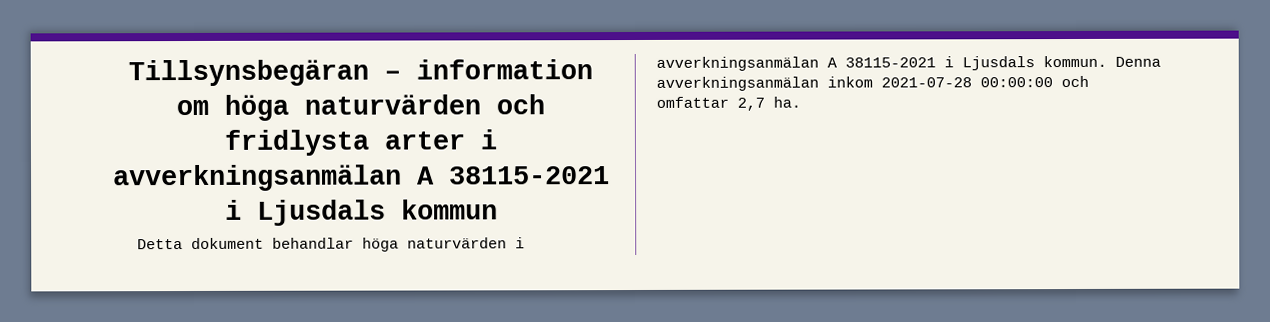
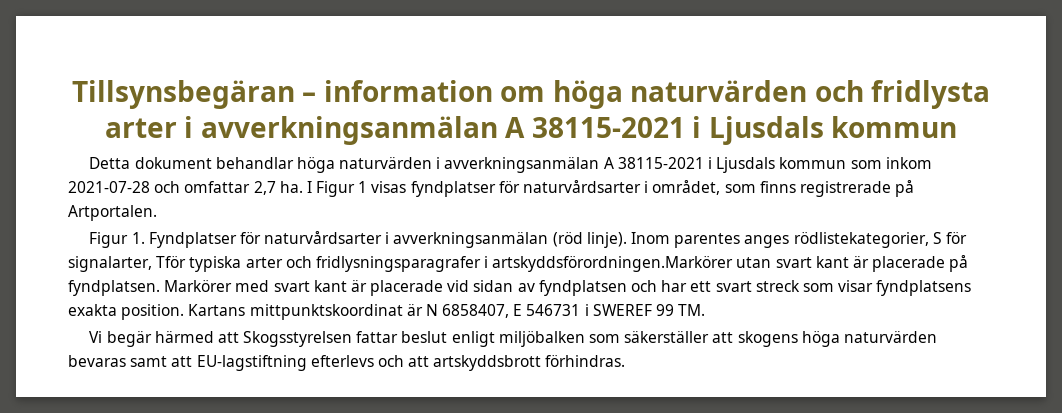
[1043,55,1161,68] [656,76,819,91] kommun. Denna avverkningsanmälan -> [779,157,882,169] kommun som
[980,77,1053,88] 00:00:00 -> (150, 187) none
(801, 102) none -> [306,180,915,197] [68,205,157,221] [89,231,967,248] [68,255,969,272] [68,280,972,296] [68,304,706,320] [89,331,937,347] [68,355,626,371] I Figur 1 visas fyndplatser för naturvårdsarter i området, som finns registrerade på Artportalen. // Figur 1. Fyndplatser för naturvårdsarter i avverkningsanmälan (röd linje). Inom parentes anges rödlistekategorier, S för signalarter, Tför typiska arter och fridlysningsparagrafer i artskyddsförordningen.Markörer utan svart kant är placerade på fyndplatsen. Markörer med svart kant är placerade vid sidan av fyndplatsen och har ett svart streck som visar fyndplatsens exakta position. Kartans mittpunktskoordinat är N 6858407, E 546731 i SWEREF 99 TM. // Vi begär härmed att Skogsstyrelsen fattar beslut enligt miljöbalken som säkerställer att skogens höga naturvärden bevaras samt att EU-lagstiftning efterlevs och att artskyddsbrott förhindras.

